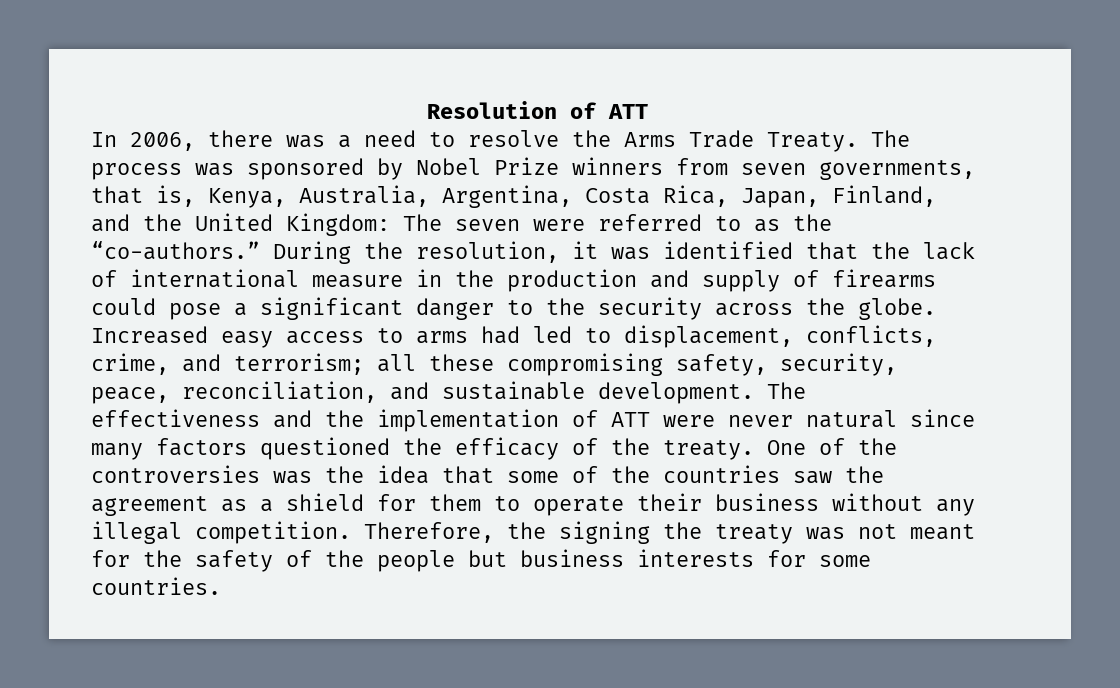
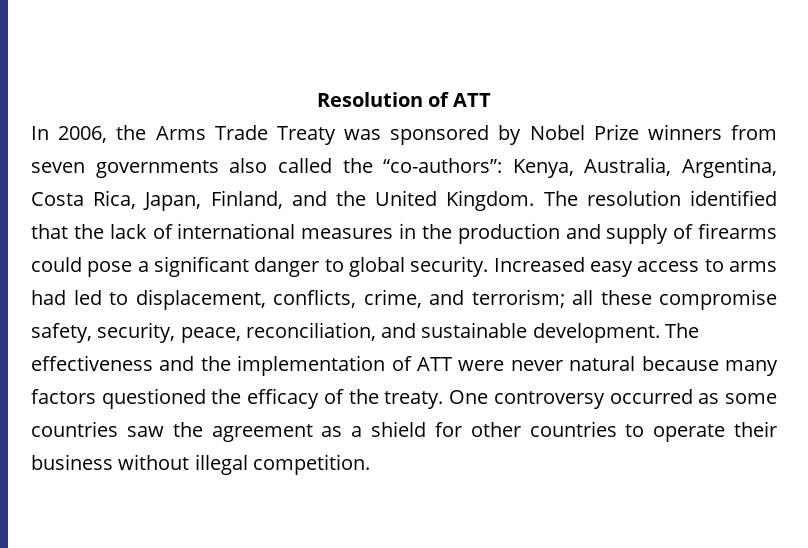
[208,130,910,152] [91,163,182,180] there was a need to resolve the Arms Trade Treaty. The process -> [116,125,336,145] the Arms Trade Treaty
[819,160,975,180] [91,185,195,207] governments, that is, -> [95,158,503,178] governments also called the “co-authors”:
[286,213,832,236] [91,241,650,264] Kingdom: The seven were referred to as the “co-authors.” During the resolution, it was -> [446,190,681,211] Kingdom. The resolution
[312,275,403,288] measure -> [301,228,394,239] measures
[546,297,936,320] the security across the globe. -> [349,256,489,277] global security.
[507,353,663,376] compromising -> [659,289,777,310] compromise
[910,409,975,427] since -> [641,356,719,371] because
[819,438,897,455] [91,465,650,484] of the controversies was the idea that some of the -> [493,389,777,409] controversy occurred as some
[429,494,481,511] them -> [470,421,617,437] other countries
[936,499,975,516] any -> (190, 462) none
[364,521,975,544] [91,549,871,572] [91,577,221,595] Therefore, the signing the treaty was not meant for the safety of the people but business interests for some countries. -> (370, 464) none

